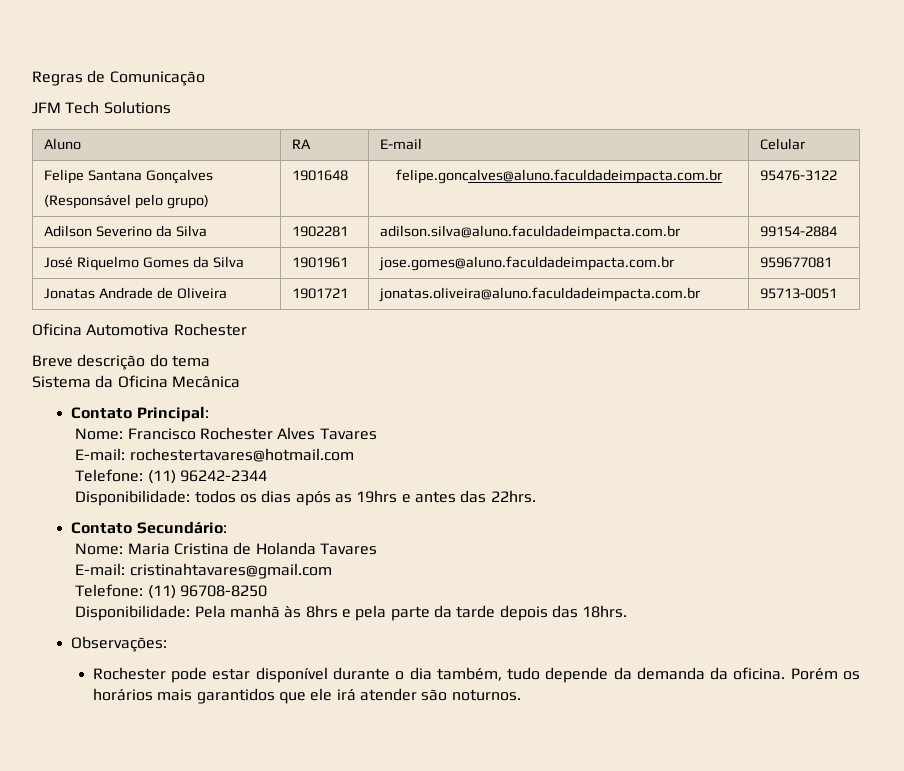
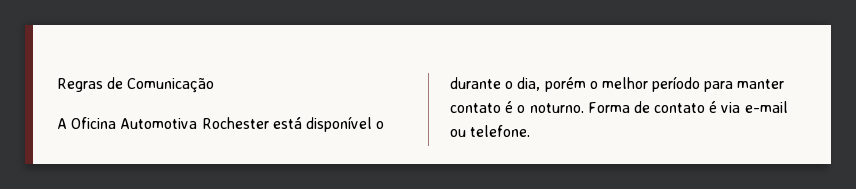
[32,101,171,114] [43,138,81,150] [291,139,311,149] [379,138,422,150] [759,138,805,150] [43,169,213,184] [43,194,209,209] [291,170,348,181] [395,169,722,184] [759,170,837,181] [43,225,207,237] [291,226,348,237] [379,225,680,240] [759,226,837,237] [43,256,244,271] [291,257,348,268] [378,256,674,271] [759,257,832,268] [43,287,227,299] [291,288,348,299] [378,287,700,302] [759,288,837,299] [32,323,247,336] [32,354,210,370] [32,375,240,388] [71,406,209,422] [75,427,377,440] [75,448,354,462] [75,469,267,484] [75,490,536,506] [71,521,227,534] [75,542,377,555] [75,563,332,579] [75,584,267,599] [75,605,628,621] [71,636,168,652] [92,667,861,683] [92,688,521,704] JFM Tech Solutions // Aluno | RA | E-mail | Celular // Felipe Santana Gonçalves // (Responsável pelo grupo) | 1901648 | felipe.goncalves@aluno.faculdadeimpacta.com.br | 95476-3122 // Adilson Severino da Silva | 1902281 | adilson.silva@aluno.faculdadeimpacta.com.br | 99154-2884 // José Riquelmo Gomes da Silva | 1901961 | jose.gomes@aluno.faculdadeimpacta.com.br | 959677081 // Jonatas Andrade de Oliveira | 1901721 | jonatas.oliveira@aluno.faculdadeimpacta.com.br | 95713-0051 // Oficina Automotiva Rochester // Breve descrição do tema // Sistema da Oficina Mecânica // Contato Principal: // Nome: Francisco Rochester Alves Tavares // E-mail: rochestertavares@hotmail.com // Telefone: (11) 96242-2344 // Disponibilidade: todos os dias após as 19hrs e antes das 22hrs. // Contato Secundário: // Nome: Maria Cristina de Holanda Tavares // E-mail: cristinahtavares@gmail.com // Telefone: (11) 96708-8250 // Disponibilidade: Pela manhã às 8hrs e pela parte da tarde depois das 18hrs. // Observações: // Rochester pode estar disponível durante o dia também, tudo depende da demanda da oficina. Porém os horários mais garantidos que ele irá atender são noturnos. -> [57,116,385,132] [450,76,785,92] [450,101,788,113] [450,125,531,137] A Oficina Automotiva Rochester está disponível o durante o dia, porém o melhor período para manter contato é o noturno. Forma de contato é via e-mail ou telefone.

